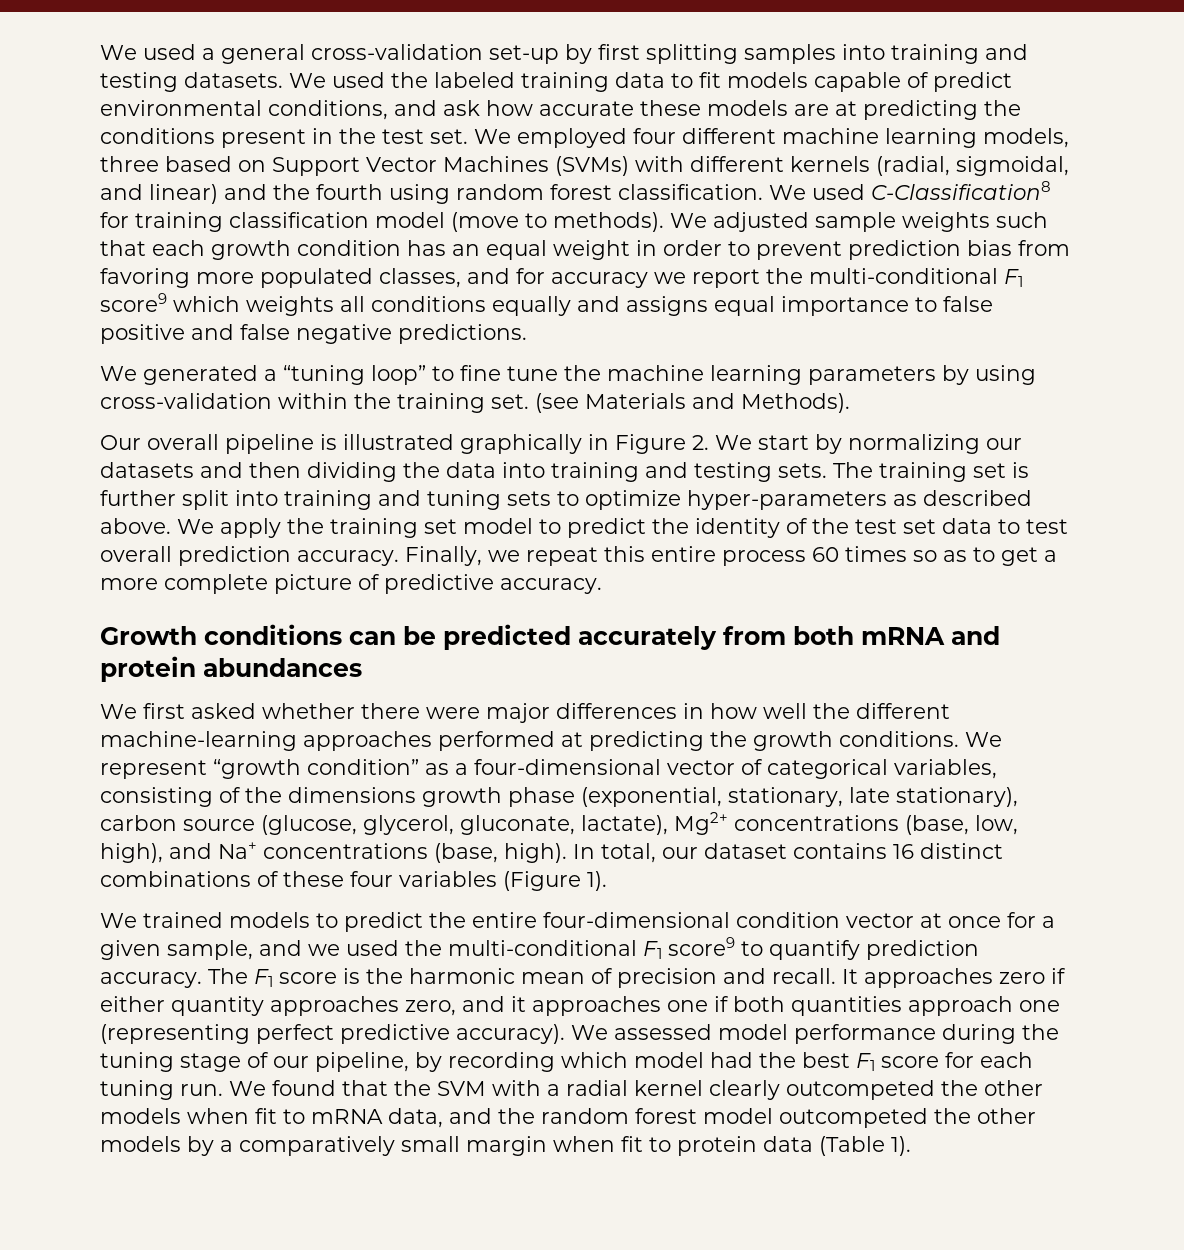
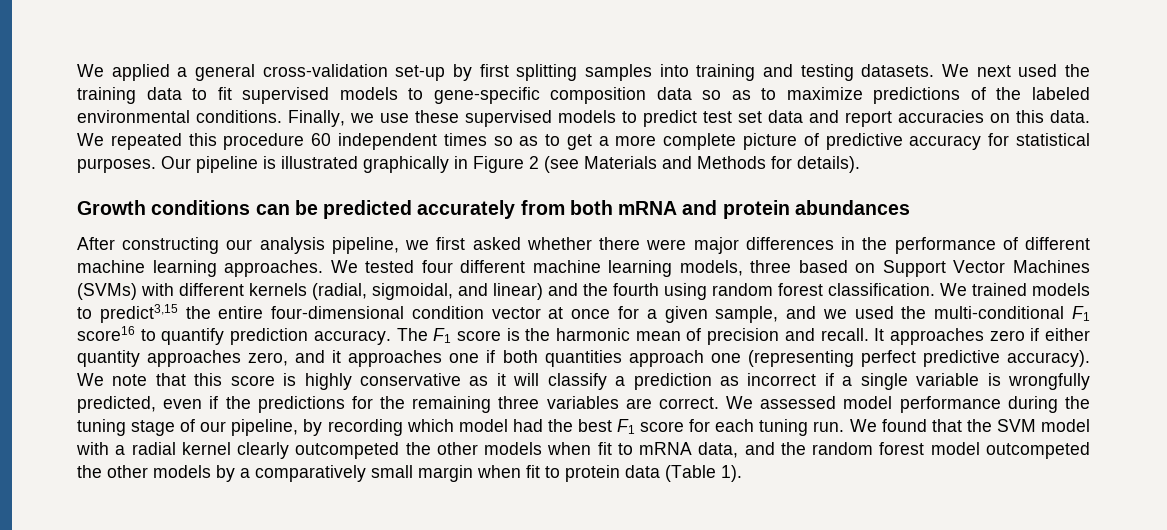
[100,44,196,60] We used -> [77,64,170,81] We applied
[332,72,515,88] used the labeled -> [976,64,1090,77] next used the
[727,72,1012,92] [100,100,1021,120] [100,128,627,148] models capable of predict environmental conditions, and ask how accurate these models are at predicting the conditions present in the test set. We employed -> [242,87,1090,104] [77,110,1090,127] [77,133,1090,150] [77,156,860,173] [77,200,910,219] [77,237,1091,254] [77,260,415,277] supervised models to gene-specific composition data so as to maximize predictions of the labeled environmental conditions. Finally, we use these supervised models to predict test set data and report accuracies on this data. We repeated this procedure 60 independent times so as to get a more complete picture of predictive accuracy for statistical purposes. Our pipeline is illustrated graphically in Figure 2 (see Materials and Methods for details). // Growth conditions can be predicted accurately from both mRNA and protein abundances // After constructing our analysis pipeline, we first asked whether there were major differences in the performance of different machine learning approaches. We tested
[812,181,1051,200] [100,212,1048,232] [100,240,1070,260] [100,268,1023,288] [100,293,993,316] [100,324,527,344] [100,365,1036,385] [100,393,850,413] [100,434,1022,454] [100,462,1029,482] [100,490,1032,510] [100,518,1068,538] [100,546,1057,566] [100,574,602,594] [100,624,1000,650] [100,656,362,682] [100,703,950,723] [100,731,1002,751] [100,759,997,779] [100,787,1018,807] [100,812,1018,835] [100,842,1003,863] [100,871,607,891] [100,913,137,928] used C-Classification8 for training classification model (move to methods). We adjusted sample weights such that each growth condition has an equal weight in order to prevent prediction bias from favoring more populated classes, and for accuracy we report the multi-conditional F1 score9 which weights all conditions equally and assigns equal importance to false positive and false negative predictions. // We generated a “tuning loop” to fine tune the machine learning parameters by using cross-validation within the training set. (see Materials and Methods). // Our overall pipeline is illustrated graphically in Figure 2. We start by normalizing our datasets and then dividing the data into training and testing sets. The training set is further split into training and tuning sets to optimize hyper-parameters as described above. We apply the training set model to predict the identity of the test set data to test overall prediction accuracy. Finally, we repeat this entire process 60 times so as to get a more complete picture of predictive accuracy. // Growth conditions can be predicted accurately from both mRNA and protein abundances // We first asked whether there were major differences in how well the different machine-learning approaches performed at predicting the growth conditions. We represent “growth condition” as a four-dimensional vector of categorical variables, consisting of the dimensions growth phase (exponential, stationary, late stationary), carbon source (glucose, glycerol, gluconate, lactate), Mg2+ concentrations (base, low, high), and Na+ concentrations (base, high). In total, our dataset contains 16 distinct combinations of these four variables (Figure 1). // We -> (967, 289) none
[344,912,423,932] predict -> [99,304,178,323] predict3,15
[668,937,735,956] score9 -> [77,326,135,341] score16
(608, 1032) none -> [112,373,1091,390] [77,396,754,413] note that this score is highly conservative as it will classify a prediction as incorrect if a single variable is wrongfully predicted, even if the predictions for the remaining three variables are correct. We
(486, 1088) none -> [1041,419,1090,432] model

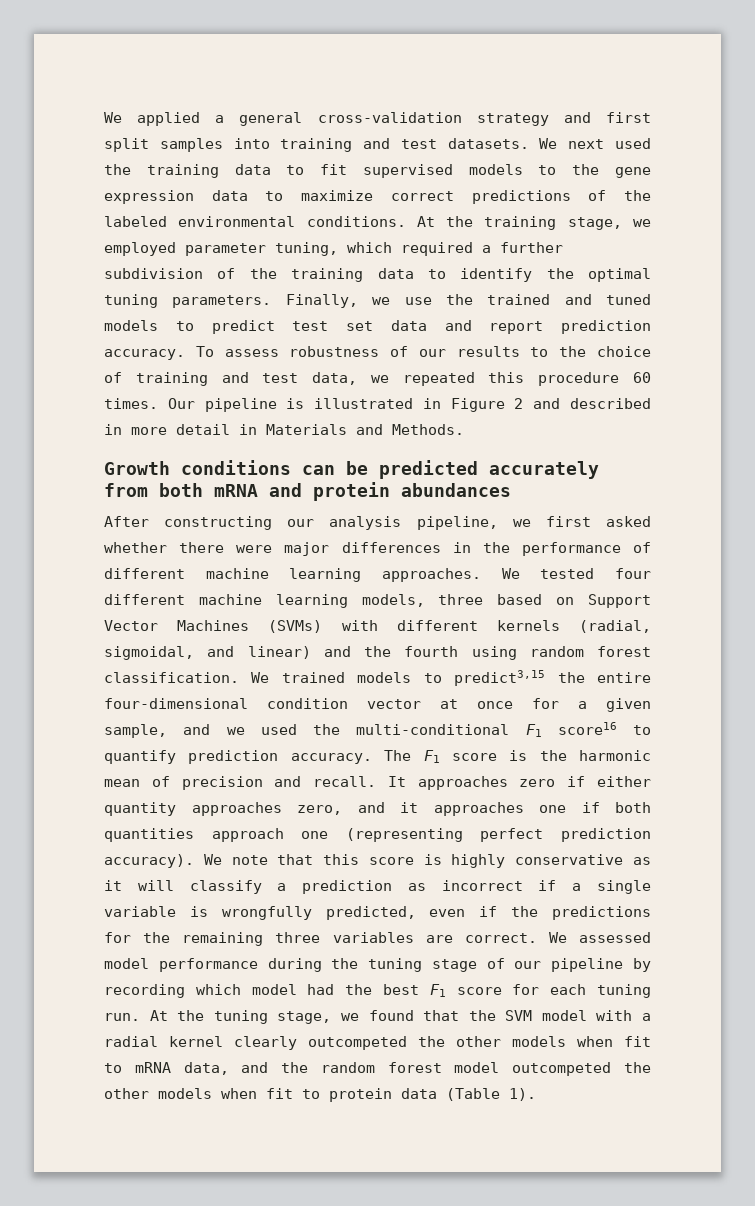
[395,64,578,81] set-up by first splitting -> [476,112,651,126] [104,138,149,152] strategy and first split
[800,64,854,81] testing -> [400,139,437,149] test
[433,87,751,104] gene-specific composition data so as -> [572,164,651,178] [104,190,248,204] the gene expression data
(863, 93) none -> [390,191,454,201] correct
[288,110,552,127] Finally, we use these supervised -> [416,216,651,230] [104,242,563,256] [104,268,651,282] [104,294,651,308] At the training stage, we employed parameter tuning, which required a further subdivision of the training data to identify the optimal tuning parameters. Finally, we use the trained and tuned
[898,110,1090,123] [77,133,1090,150] [77,158,156,173] accuracies on this data. We repeated this procedure 60 independent times so as to get a more complete picture of predictive accuracy for statistical purposes. -> [561,320,651,334] [104,346,651,360] [104,372,651,386] [104,398,158,409] prediction accuracy. To assess robustness of our results to the choice of training and test data, we repeated this procedure 60 times.
[363,156,449,173] graphically -> (414, 403) none
[544,156,860,173] (see Materials and Methods for details). -> [533,398,651,409] [104,424,464,435] and described in more detail in Materials and Methods.
[922,350,1000,367] predictive -> [561,828,651,842] prediction
[231,419,299,436] pipeline, -> [551,958,624,972] pipeline
[849,419,877,432] We -> [149,1010,359,1024] At the tuning stage, we
[216,465,473,482] by a comparatively small margin -> (212, 1093) none

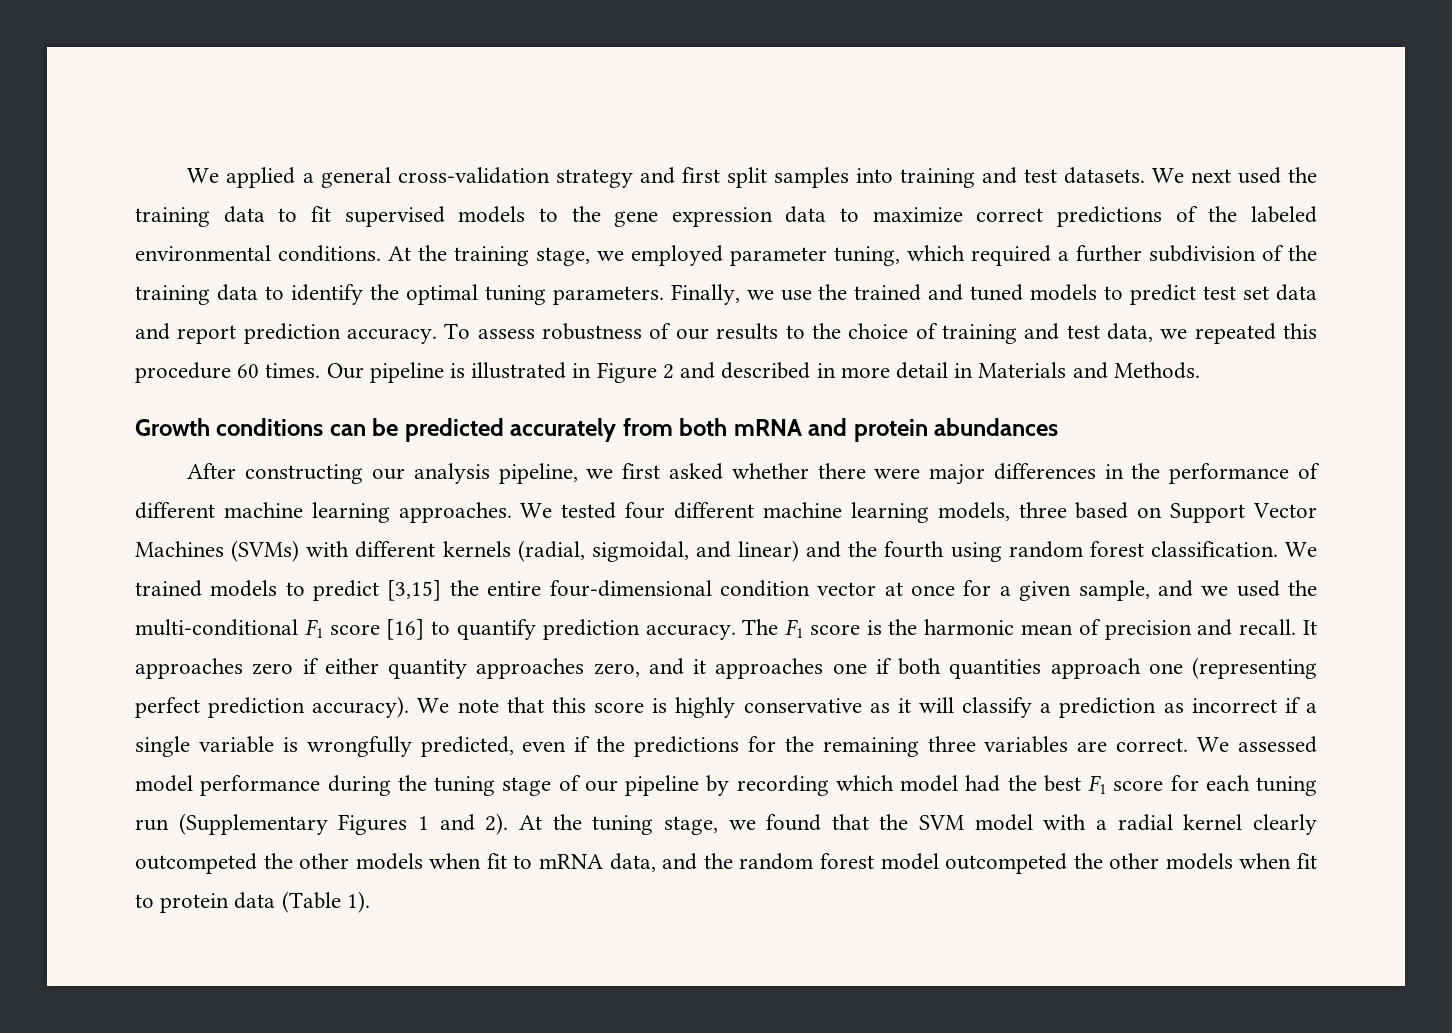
[454,670,546,686] predict3,15 -> [313,580,442,601] predict [3,15]
[557,722,617,735] score16 -> [329,619,425,640] score [16]
[104,1013,140,1021] run. -> [135,813,509,835] run (Supplementary Figures 1 and 2).

